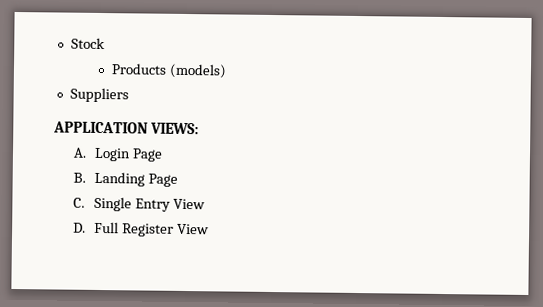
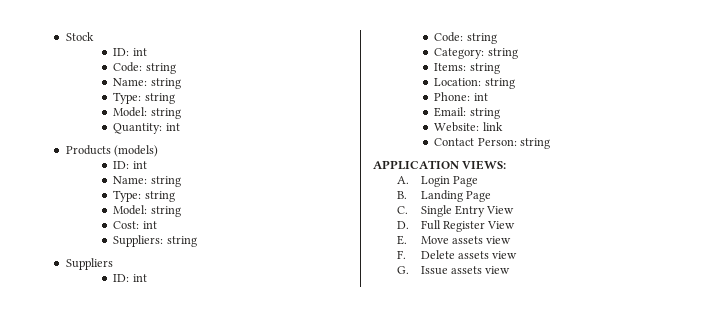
[110,63,227,79] [69,87,129,103] Products (models) // Suppliers -> [113,48,147,56] [113,62,176,74] [113,78,181,89] [113,92,175,104] [113,107,181,119] [113,123,180,134] [65,145,159,157] [113,161,147,169] [113,176,181,187] [113,190,175,202] [113,205,181,217] [113,221,157,229] [113,235,197,247] [65,258,113,270] [113,274,147,282] [434,32,497,44] [434,48,518,59] [434,63,500,74] [434,78,515,89] [434,92,488,101] [434,107,500,119] [434,122,503,132] [434,138,551,149] ID: int // Code: string // Name: string // Type: string // Model: string // Quantity: int // Products (models) // ID: int // Name: string // Type: string // Model: string // Cost: int // Suppliers: string // Suppliers // ID: int // Code: string // Category: string // Items: string // Location: string // Phone: int // Email: string // Website: link // Contact Person: string
(209, 229) none -> [396,235,512,245] [396,250,518,259] [396,266,511,275] // E. Move assets view // F. Delete assets view // G. Issue assets view

